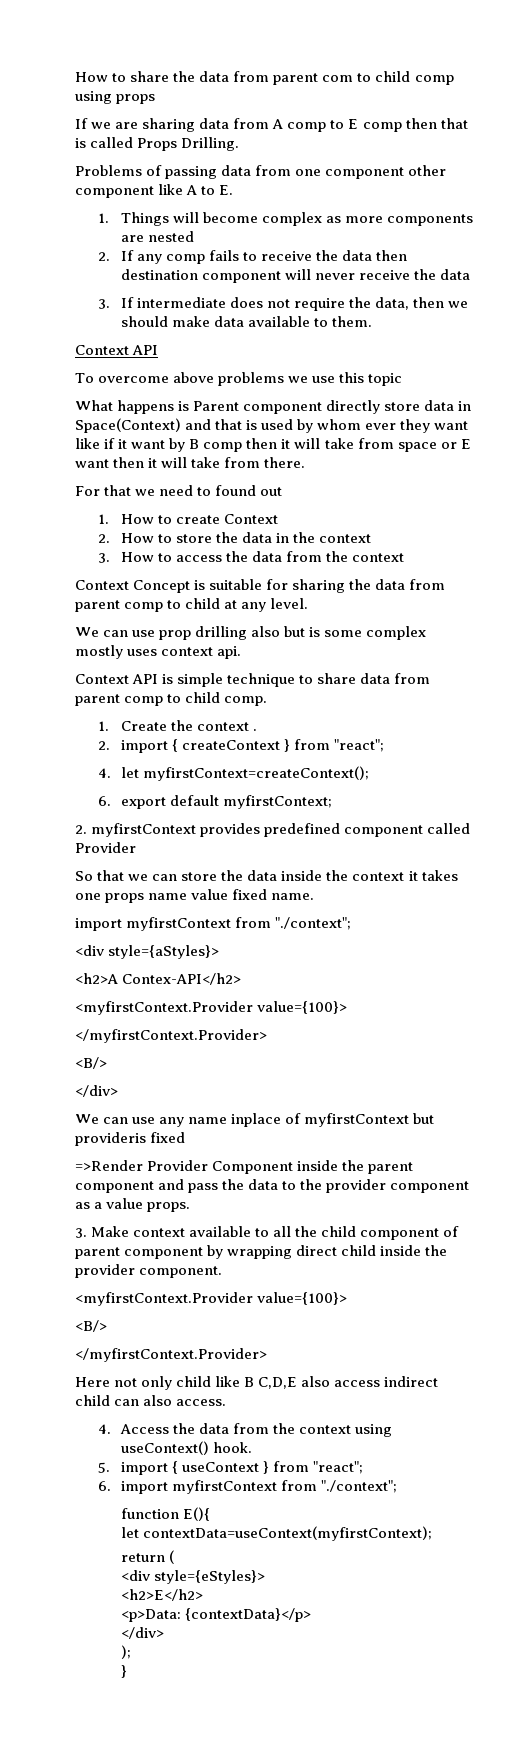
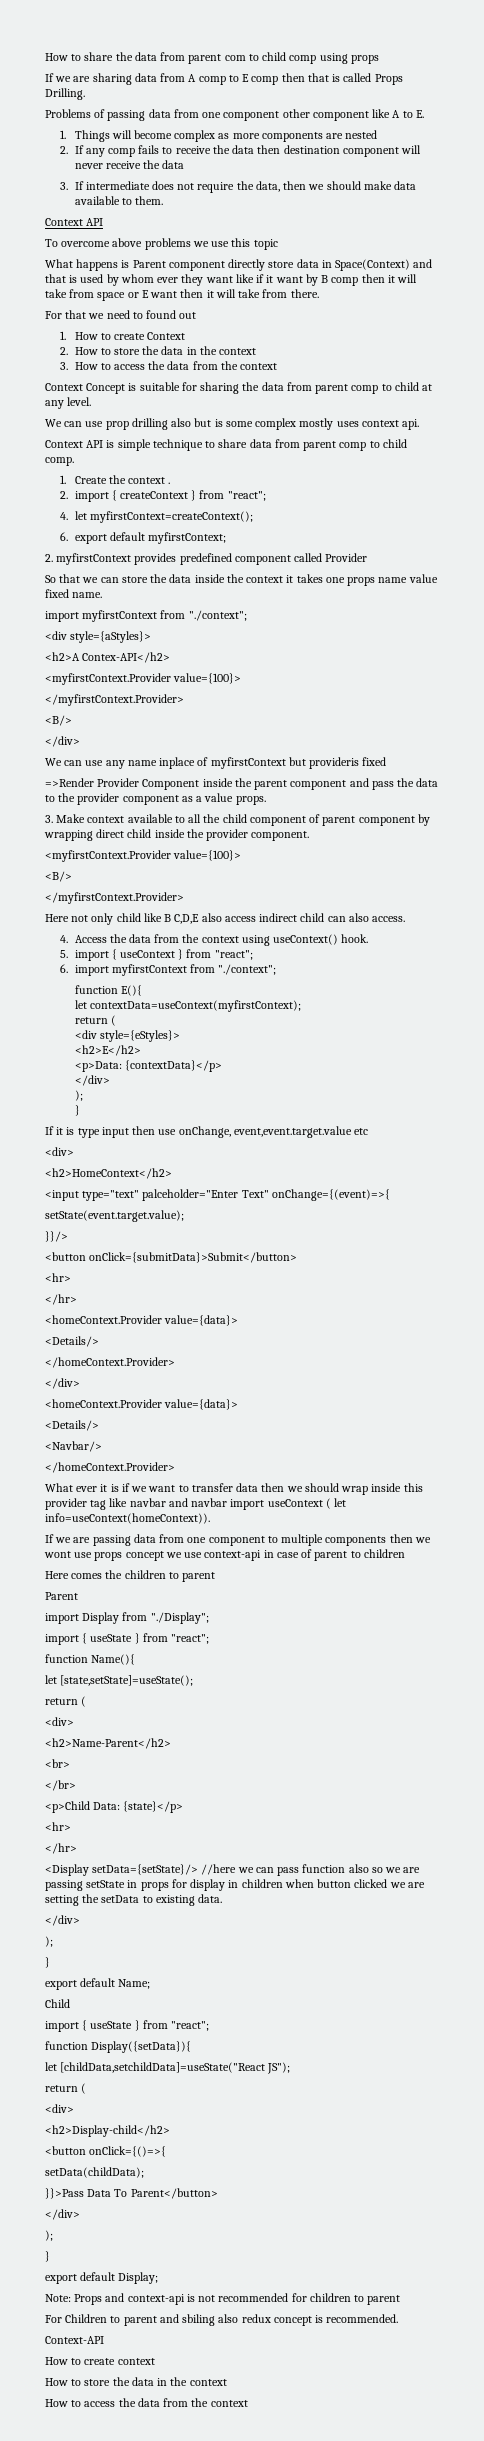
(127, 1671) none -> [45,1126,369,1138] [45,1147,74,1156] [45,1168,172,1179] [45,1189,390,1201] [45,1210,184,1222] [45,1231,68,1242] [45,1252,298,1263] [45,1273,71,1282] [45,1294,77,1305] [45,1315,239,1326] [45,1336,99,1347] [45,1357,175,1368] [45,1378,80,1389] [45,1399,239,1410] [45,1420,99,1431] [45,1441,102,1452] [45,1462,175,1473] [45,1483,423,1495] [45,1498,347,1510] [45,1513,210,1524] [45,1534,431,1546] [44,1549,405,1561] [45,1570,216,1582] [45,1592,78,1600] [45,1612,209,1624] [45,1633,210,1645] [45,1654,136,1665] [45,1675,194,1686] [45,1696,87,1707] [45,1717,74,1726] [45,1738,171,1749] [45,1759,70,1768] [45,1780,76,1791] [45,1801,184,1813] [45,1822,71,1831] [45,1843,77,1854] [45,1864,421,1876] [45,1879,425,1891] [45,1894,223,1906] [45,1915,80,1926] [45,1936,53,1947] [45,1957,50,1968] [45,1978,151,1990] [45,1999,70,2008] [45,2020,210,2032] [45,2041,192,2053] [45,2062,291,2074] [45,2083,87,2094] [45,2104,74,2113] [45,2125,170,2137] [45,2146,167,2157] [45,2167,144,2178] [45,2188,218,2199] [45,2209,80,2220] [45,2230,53,2241] [45,2251,50,2262] [45,2272,159,2284] [45,2293,401,2305] [45,2314,399,2326] [45,2336,104,2344] [45,2357,155,2365] [45,2377,227,2386] [45,2398,248,2407] // If it is type input then use onChange, event,event.target.value etc // <div> // <h2>HomeContext</h2> // <input type="text" palceholder="Enter Text" onChange={(event)=>{ // setState(event.target.value); // }}/> // <button onClick={submitData}>Submit</button> // <hr> // </hr> // <homeContext.Provider value={data}> // <Details/> // </homeContext.Provider> // </div> // <homeContext.Provider value={data}> // <Details/> // <Navbar/> // </homeContext.Provider> // What ever it is if we want to transfer data then we should wrap inside this provider tag like navbar and navbar import useContext ( let info=useContext(homeContext)). // If we are passing data from one component to multiple components then we wont use props concept we use context-api in case of parent to children // Here comes the children to parent // Parent // import Display from "./Display"; // import { useState } from "react"; // function Name(){ // let [state,setState]=useState(); // return ( // <div> // <h2>Name-Parent</h2> // <br> // </br> // <p>Child Data: {state}</p> // <hr> // </hr> // <Display setData={setState}/> //here we can pass function also so we are passing setState in props for display in children when button clicked we are setting the setData to existing data. // </div> // ); // } // export default Name; // Child // import { useState } from "react"; // function Display({setData}){ // let [childData,setchildData]=useState("React JS"); // return ( // <div> // <h2>Display-child</h2> // <button onClick={()=>{ // setData(childData); // }}>Pass Data To Parent</button> // </div> // ); // } // export default Display; // Note: Props and context-api is not recommended for children to parent // For Children to parent and sbiling also redux concept is recommended. // Context-API // How to create context // How to store the data in the context // How to access the data from the context

